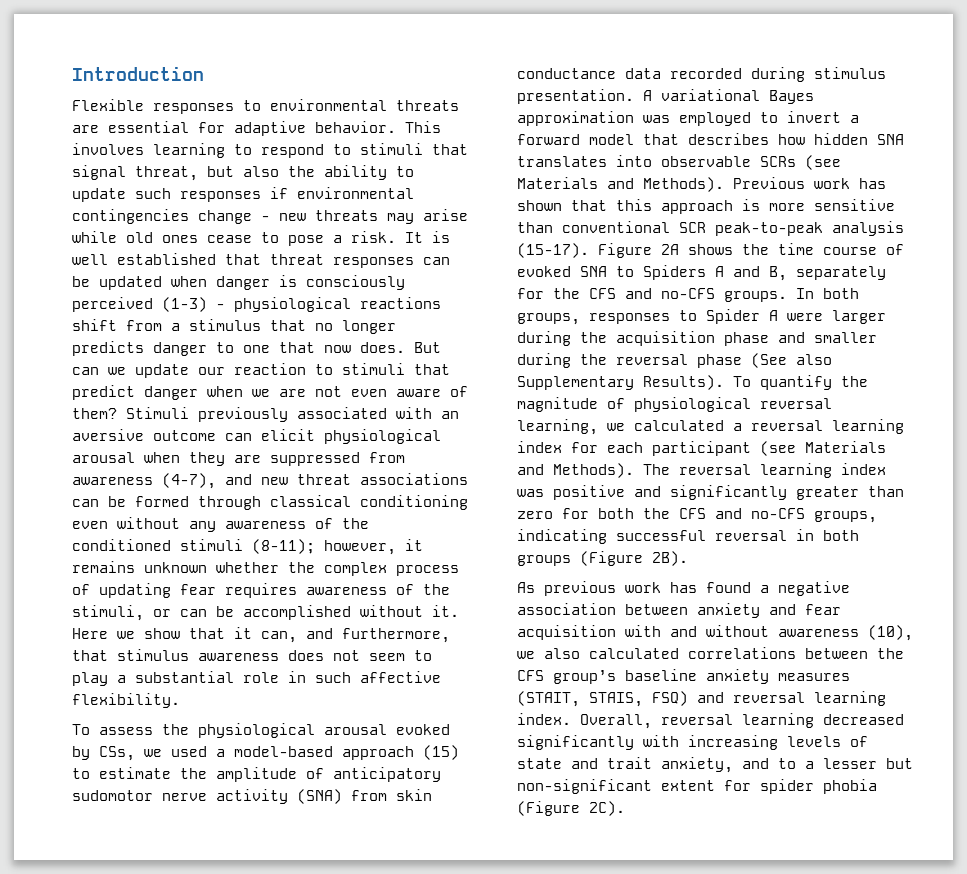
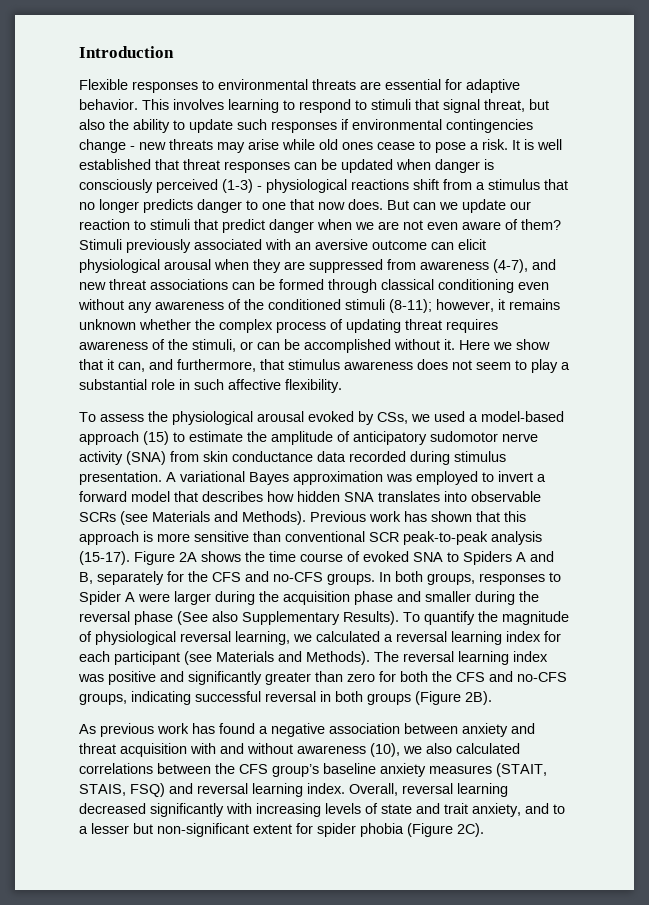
[180,584,216,595] fear -> [405,319,442,330] threat
[805,604,841,615] fear -> [79,743,116,754] threat

